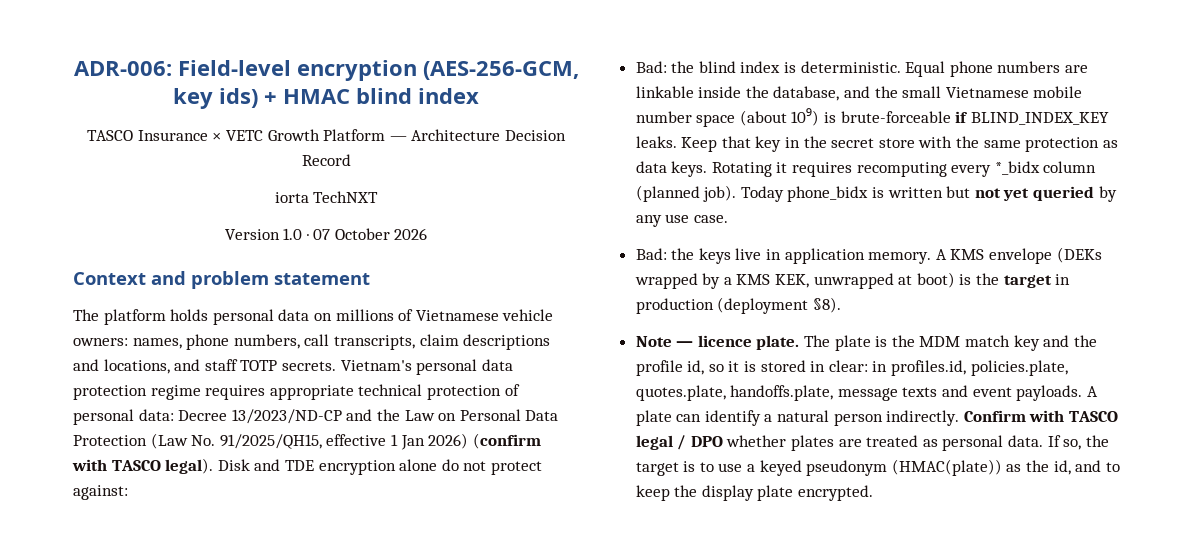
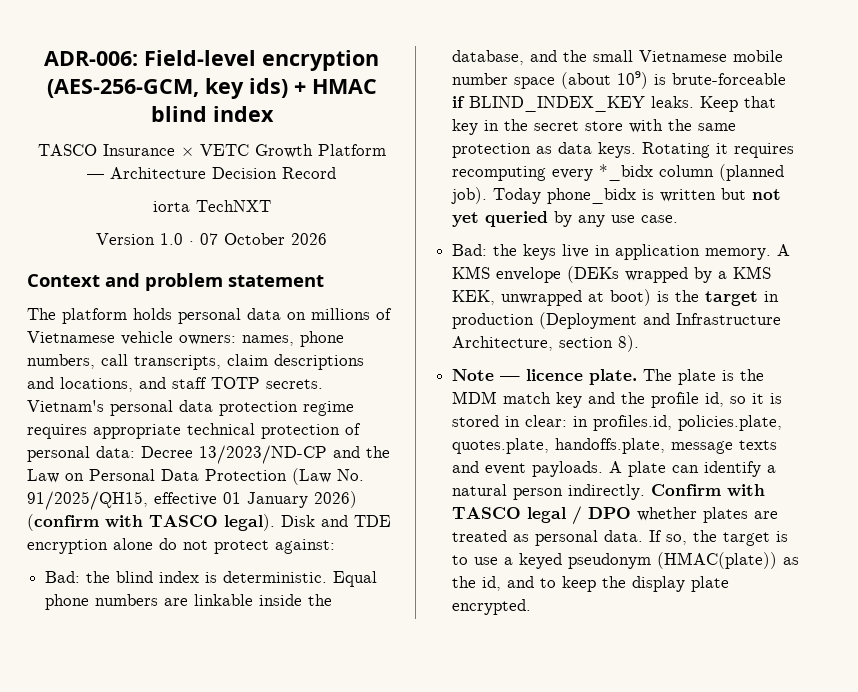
[390,434,425,450] 1 Jan -> [223,492,308,508] 01 January
[717,297,841,314] (deployment §8). -> [539,312,782,329] [452,335,640,352] (Deployment and Infrastructure Architecture, section 8).

